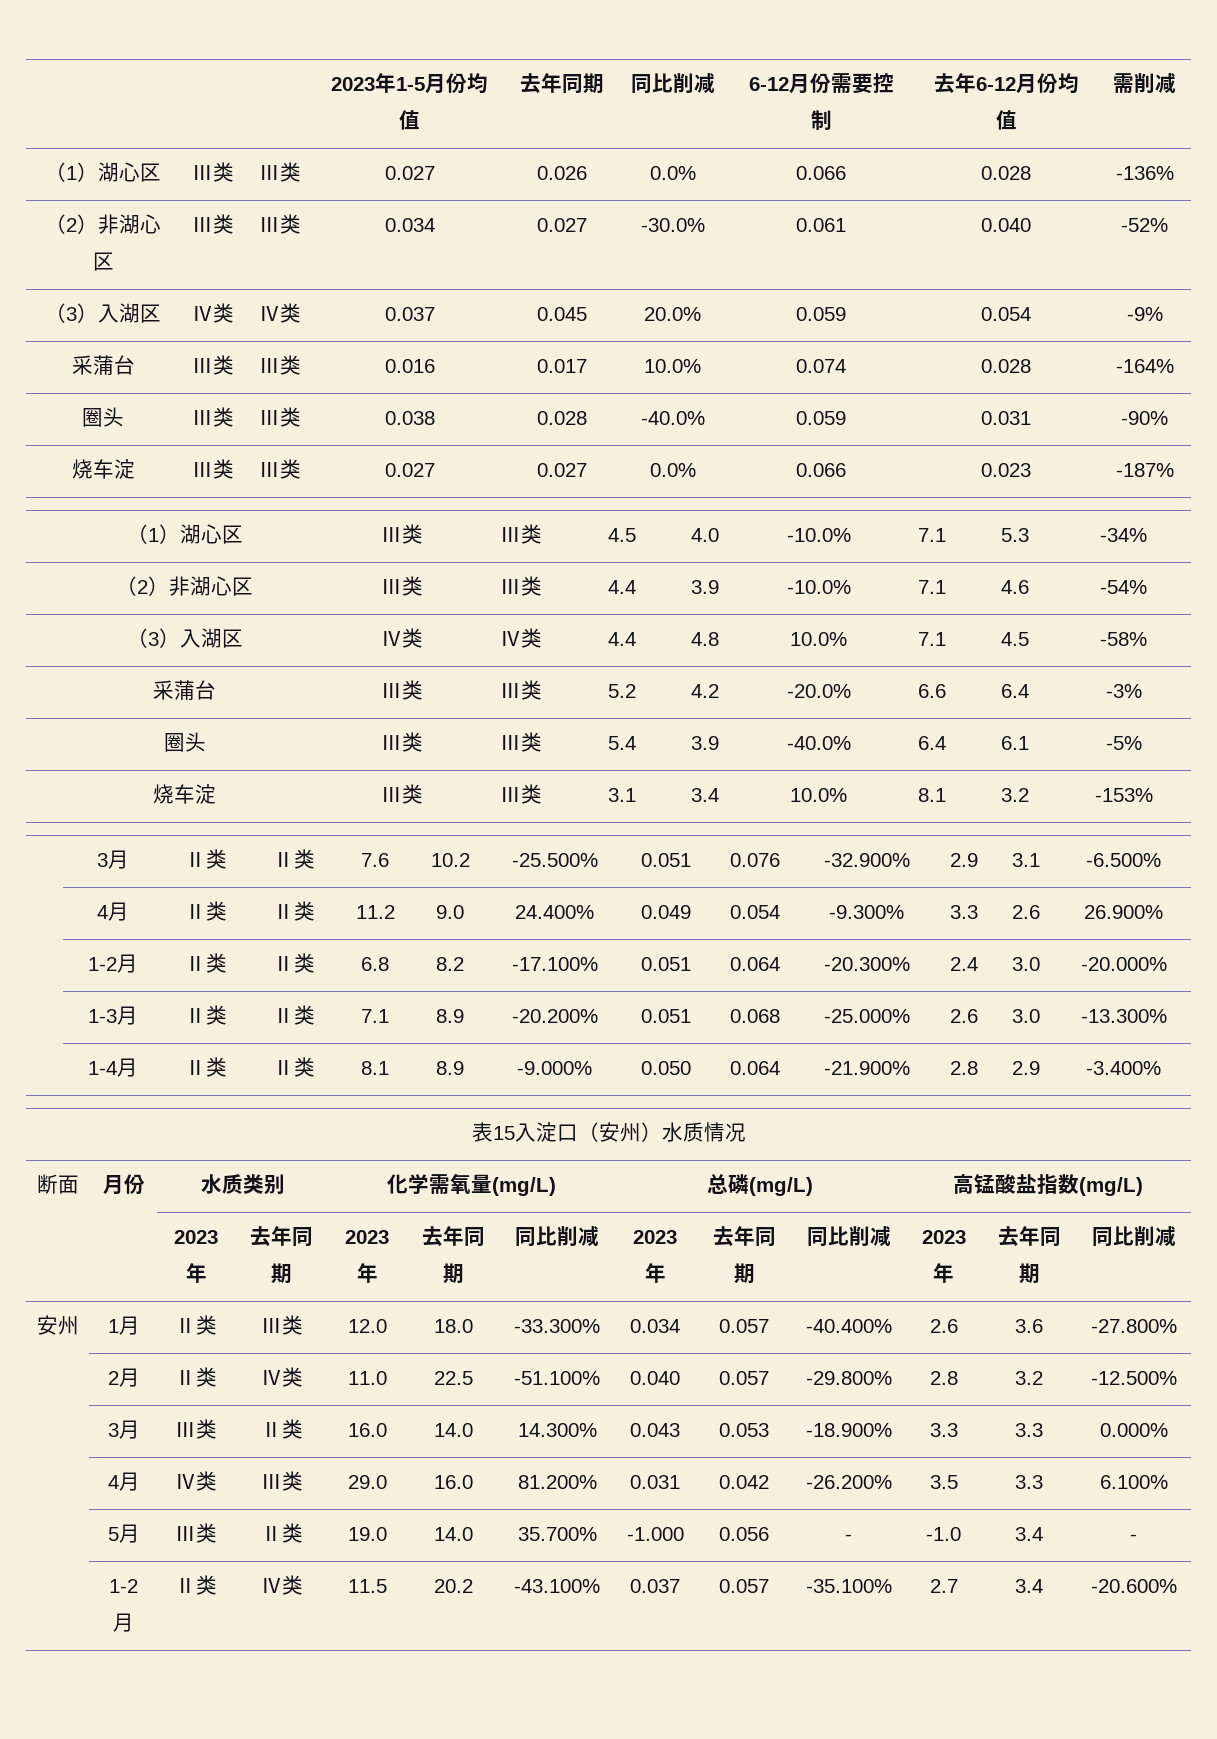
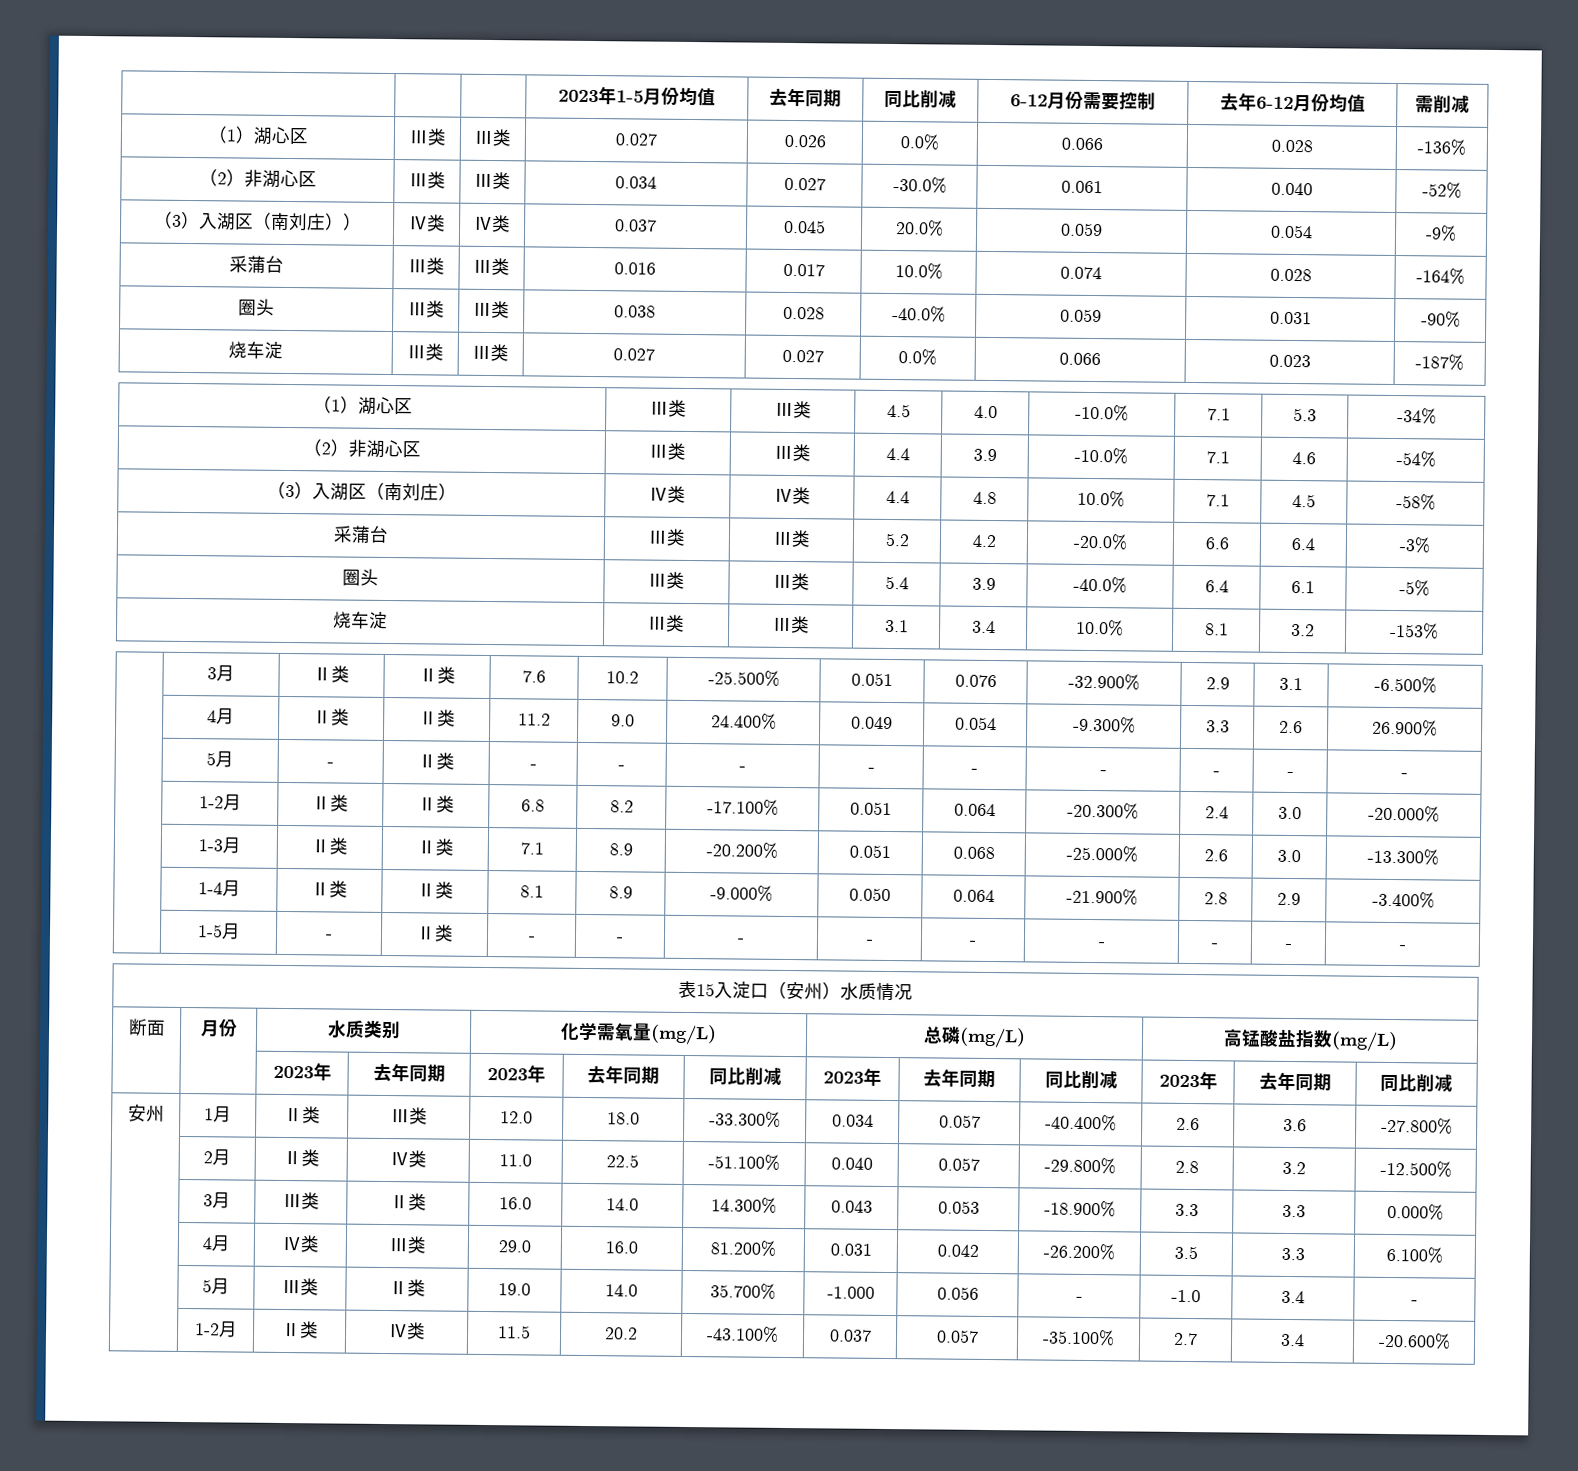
(161, 313) none -> [252,212,362,231] （南刘庄））
(243, 638) none -> [365,482,457,501] （南刘庄）
(1163, 912) none -> [206,751,234,768] [327,762,334,767] [417,752,455,770] [529,764,537,769] [618,765,625,770] [739,766,746,771] [867,767,875,772] [971,768,978,773] [1099,770,1107,775] [1213,771,1220,776] [1286,771,1294,777] [1400,773,1408,778] // | 5月 | - | Ⅱ类 | - | - | - | - | - | - | - | - | -
(1161, 1068) none -> [196,923,241,940] [325,934,332,939] [415,924,454,942] [527,936,535,941] [616,937,623,942] [737,938,744,943] [865,939,873,944] [969,940,976,945] [1097,942,1105,947] [1211,943,1218,948] [1284,943,1292,949] [1398,945,1406,950] // | 1-5月 | - | Ⅱ类 | - | - | - | - | - | - | - | - | -

